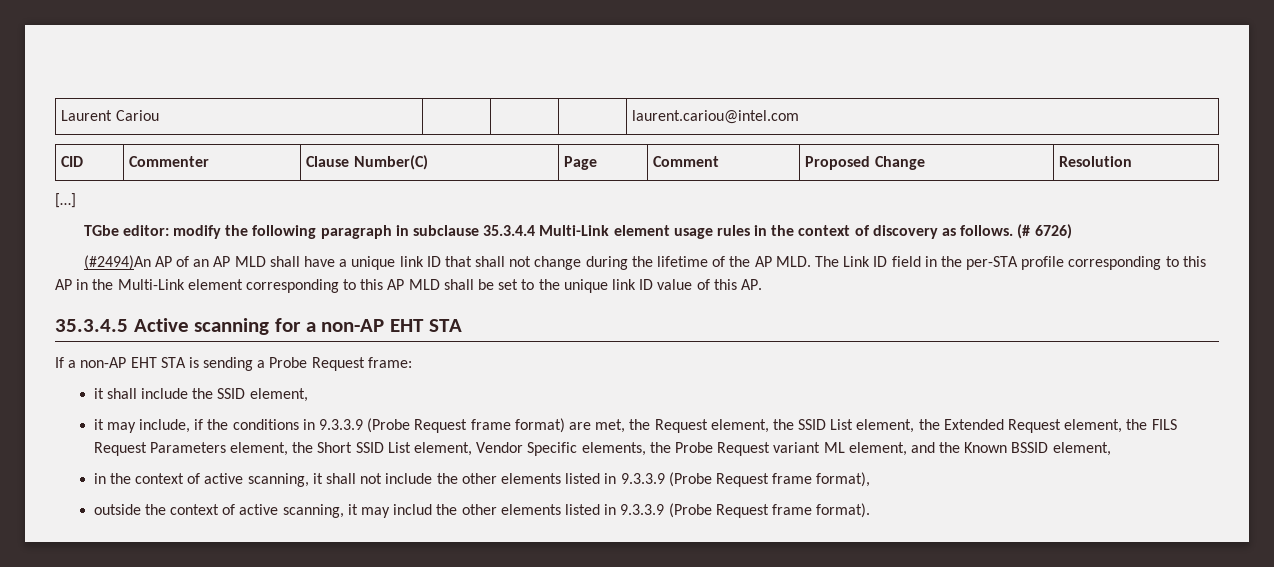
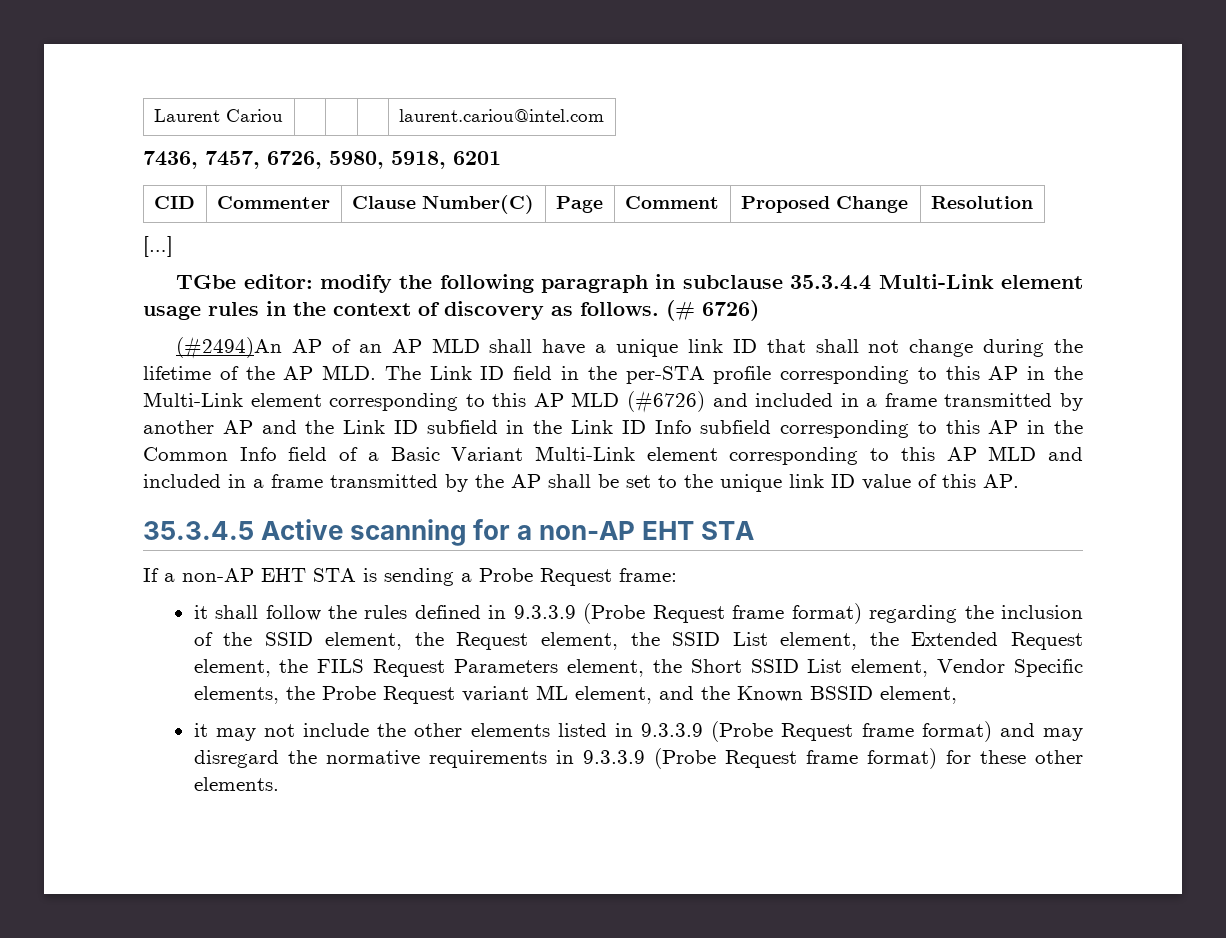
(800, 117) none -> [143,151,501,169] // 7436, 7457, 6726, 5980, 5918, 6201
(440, 284) none -> [626,390,1083,413] [143,420,1084,438] [143,446,1083,465] [143,474,541,492] (#6726) and included in a frame transmitted by another AP and the Link ID subfield in the Link ID Info subfield corresponding to this AP in the Common Info field of a Basic Variant Multi-Link element corresponding to this AP MLD and included in a frame transmitted by the AP
[141,388,308,402] [93,418,626,433] include the SSID element, // it may include, if the conditions in 9.3.3.9 (Probe Request frame format) are met, -> [265,603,1083,624] [193,632,403,650] follow the rules defined in 9.3.3.9 (Probe Request frame format) regarding the inclusion of the SSID element,
[93,473,357,487] in the context of active scanning, it shall -> [193,723,256,741] it may
[816,472,871,487] [93,503,871,518] format), // outside the context of active scanning, it may includ the other elements listed in 9.3.3.9 (Probe Request frame format). -> [921,721,1083,742] [193,748,1083,769] [193,777,279,791] format) and may disregard the normative requirements in 9.3.3.9 (Probe Request frame format) for these other elements.

